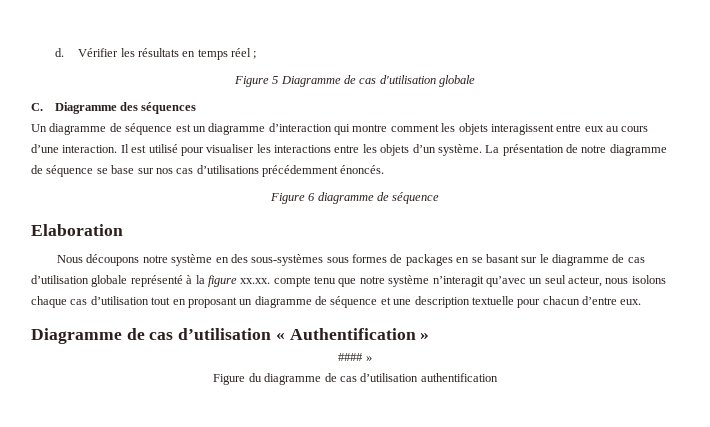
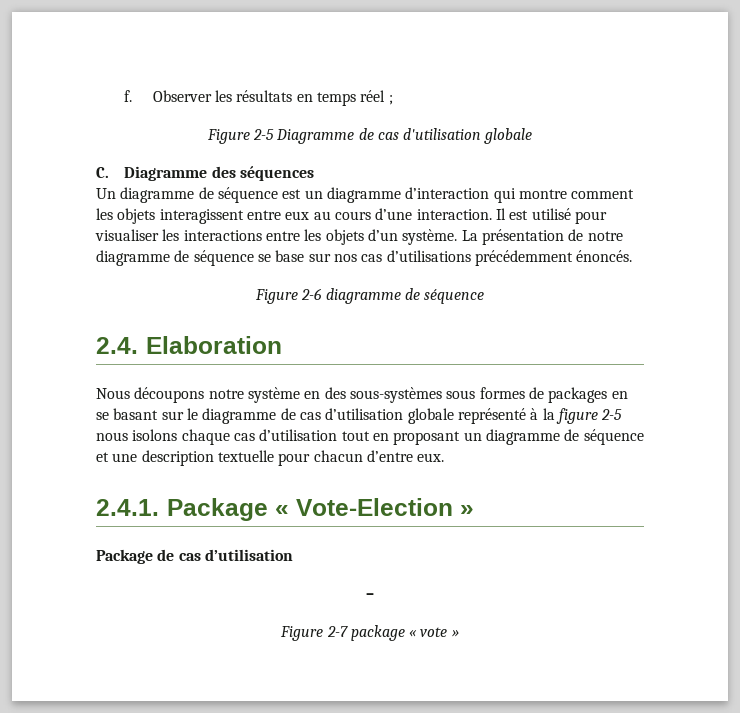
[54,48,119,57] d. Vérifier -> [124,90,212,102] f. Observer
[272,76,279,84] 5 -> [252,129,274,140] 2-5
[308,193,316,201] 6 -> [301,288,323,300] 2-6
(440, 198) none -> [96,337,138,354] 2.4.
[240,275,602,287] xx.xx. compte tenu que notre système n’interagit qu’avec un seul acteur, -> [601,409,623,420] 2-5
[31,328,430,344] [338,353,372,361] [213,373,498,385] Diagramme de cas d’utilisation « Authentification » // #### » // Figure du diagramme de cas d’utilisation authentification -> [96,498,474,521] [96,549,293,564] [366,593,374,599] [280,625,459,641] 2.4.1. Package « Vote-Election » // Package de cas d’utilisation // – // Figure 2-7 package « vote »

